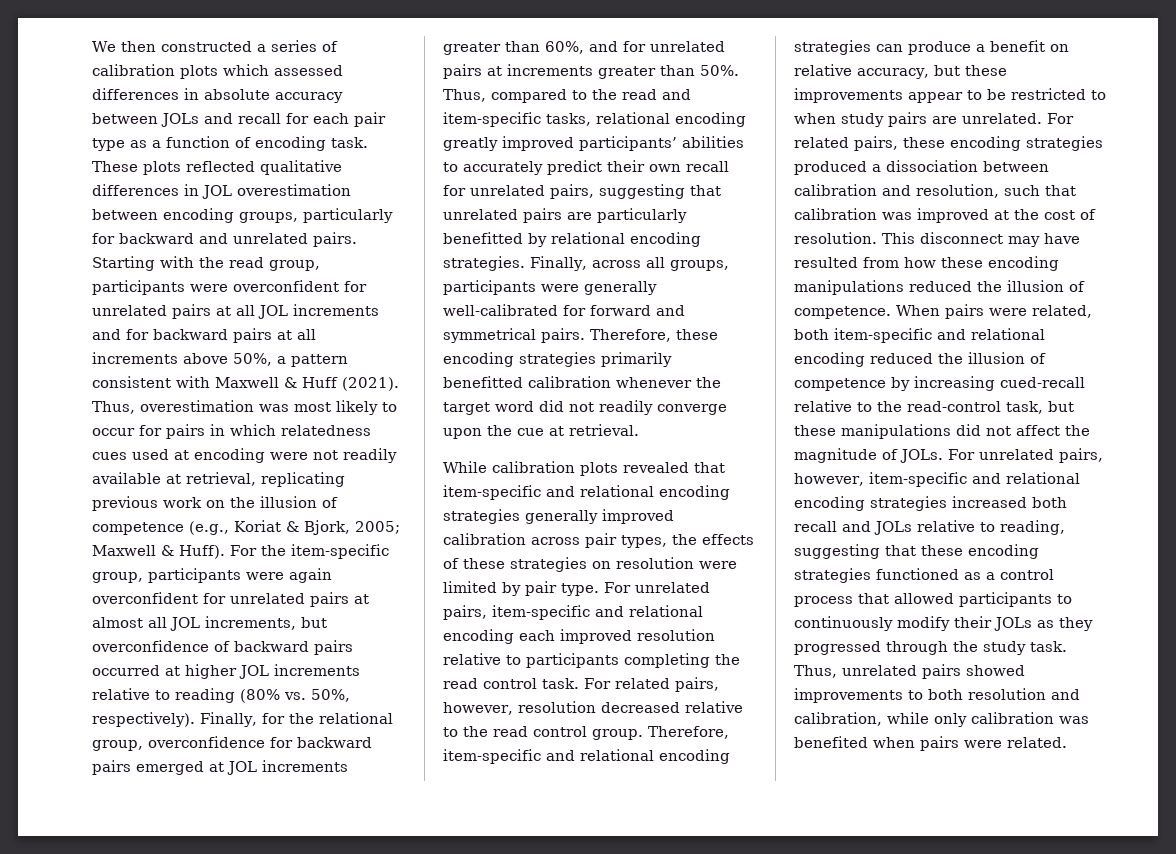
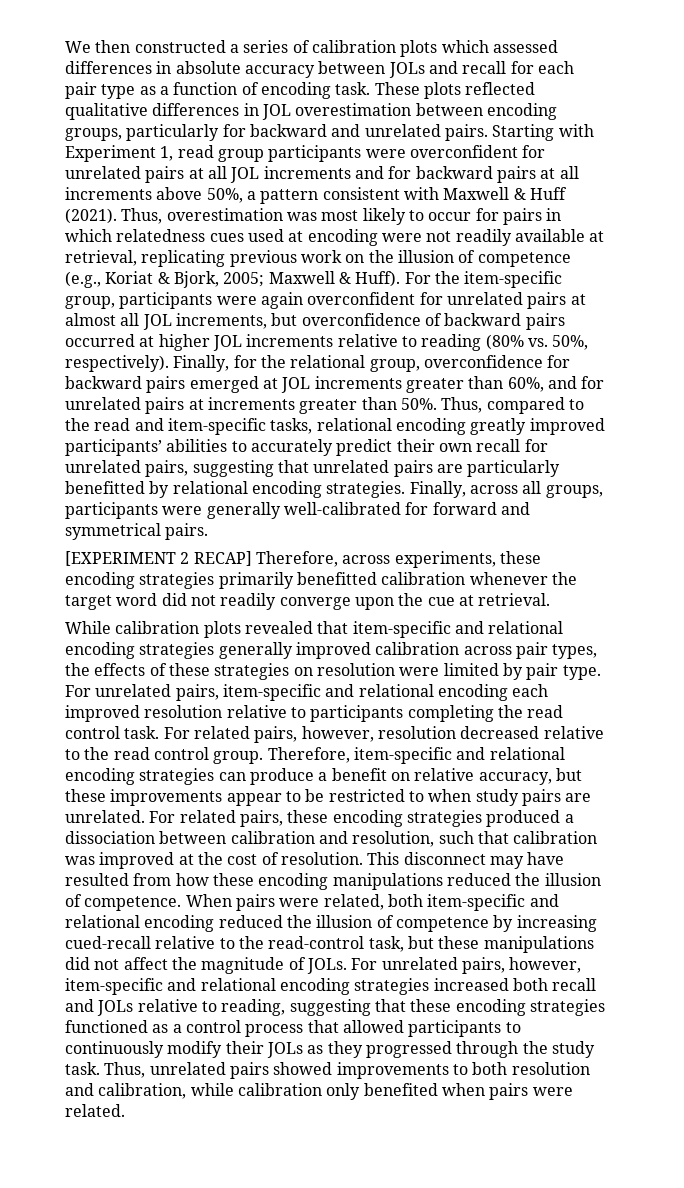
[199,257,320,271] the read group, -> [65,145,264,162] Experiment 1, read group
[590,329,671,342] Therefore, -> [65,551,496,568] // [EXPERIMENT 2 RECAP] Therefore, across experiments,
[934,712,1089,727] only calibration was -> [237,1083,361,1100] calibration only

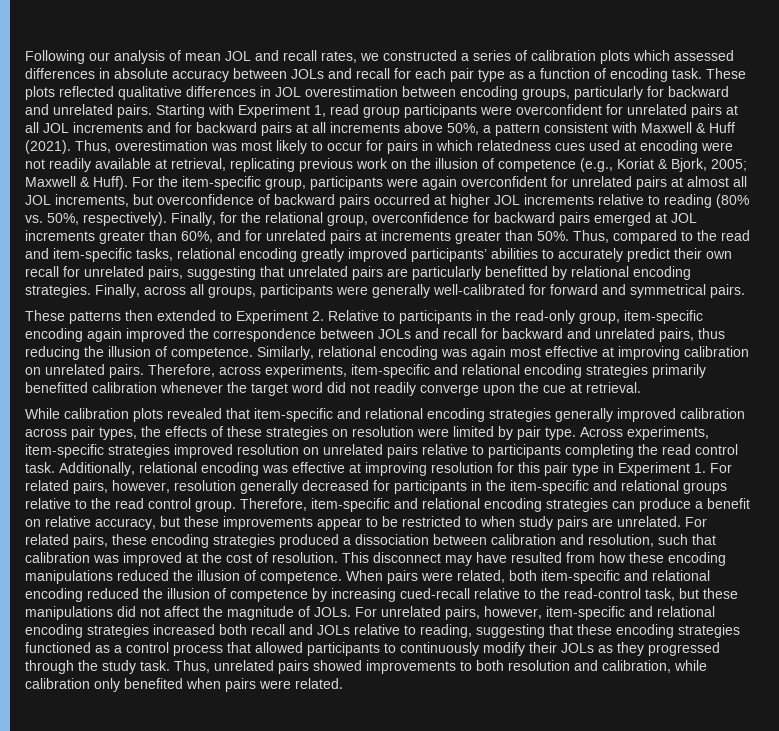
[65,40,131,53] We then -> [25,50,379,64] Following our analysis of mean JOL and recall rates, we
[65,551,541,568] [EXPERIMENT 2 RECAP] Therefore, across experiments, these -> [25,310,703,324] [25,328,725,342] [25,346,749,360] [25,364,520,378] These patterns then extended to Experiment 2. Relative to participants in the read-only group, item-specific encoding again improved the correspondence between JOLs and recall for backward and unrelated pairs, thus reducing the illusion of competence. Similarly, relational encoding was again most effective at improving calibration on unrelated pairs. Therefore, across experiments, item-specific and relational
[65,684,549,701] [65,705,223,722] For unrelated pairs, item-specific and relational encoding each improved resolution -> [580,426,709,440] [25,444,418,458] Across experiments, item-specific strategies improved resolution on unrelated pairs
(160, 732) none -> [59,462,706,476] Additionally, relational encoding was effective at improving resolution for this pair type in Experiment 1.
[460,726,540,739] decreased -> [240,480,727,494] generally decreased for participants in the item-specific and relational groups

